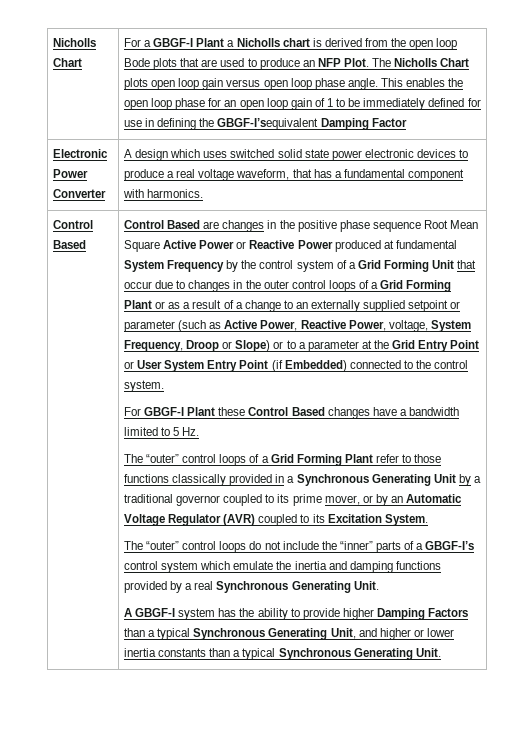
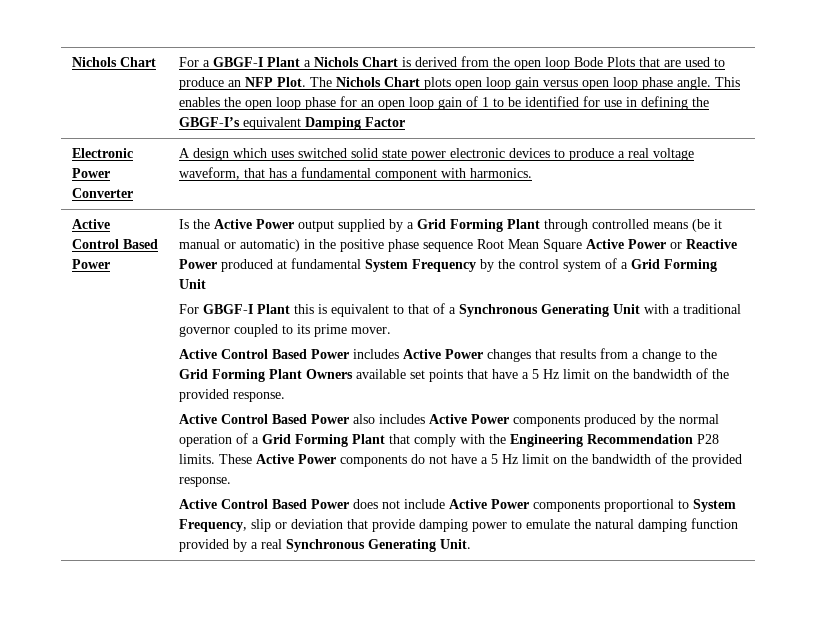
[53,38,97,47] Nicholls -> [71,57,117,67] Nichols
[236,38,310,47] Nicholls chart -> [313,57,398,67] Nichols Chart
[153,58,178,70] plots -> [606,57,635,67] Plots
[394,58,438,67] Nicholls -> [335,77,381,87] Nichols
[363,98,465,110] immediately defined -> [524,96,579,107] identified
[217,118,319,130] GBGF-I’sequivalent -> [178,117,301,130] GBGF-I’s equivalent
[53,220,94,229] [53,240,87,249] [124,220,265,232] Control Based | Control Based are changes -> [71,219,110,229] [71,239,158,249] [71,259,110,269] [178,219,722,232] [178,239,300,252] Active Control Based Power | Is the Active Power output supplied by a Grid Forming Plant through controlled means (be it manual or automatic)
[457,260,477,269] [124,280,452,292] [124,300,461,312] [124,320,471,332] [124,340,480,352] [124,360,469,372] [124,380,165,392] [124,407,459,419] [124,427,200,436] [124,454,442,466] [124,474,285,486] that occur due to changes in the outer control loops of a Grid Forming Plant or as a result of a change to an externally supplied setpoint or parameter (such as Active Power, Reactive Power, voltage, System Frequency, Droop or Slope) or to a parameter at the Grid Entry Point or User System Entry Point (if Embedded) connected to the control system. // For GBGF-I Plant these Control Based changes have a bandwidth limited to 5 Hz. // The “outer” control loops of a Grid Forming Plant refer to those functions classically provided in -> [178,303,445,317] // For GBGF-I Plant this is equivalent to that of
[458,474,471,486] by -> [643,304,669,314] with
[324,494,463,506] [124,514,428,526] [124,541,475,553] [124,561,441,573] mover, or by an Automatic Voltage Regulator (AVR) coupled to its Excitation System. // The “outer” control loops do not include the “inner” parts of a GBGF-I’s control system which emulate the inertia and damping functions -> [350,327,391,334] [178,348,717,362] [178,368,729,382] [178,389,285,402] [178,414,719,427] [178,433,719,447] [178,453,742,467] [178,477,231,487] [178,499,736,512] [178,518,738,532] mover. // Active Control Based Power includes Active Power changes that results from a change to the Grid Forming Plant Owners available set points that have a 5 Hz limit on the bandwidth of the provided response. // Active Control Based Power also includes Active Power components produced by the normal operation of a Grid Forming Plant that comply with the Engineering Recommendation P28 limits. These Active Power components do not have a 5 Hz limit on the bandwidth of the provided response. // Active Control Based Power does not include Active Power components proportional to System Frequency, slip or deviation that provide damping power to emulate the natural damping function
[124,608,469,620] [124,628,454,640] [124,648,441,660] // A GBGF-I system has the ability to provide higher Damping Factors than a typical Synchronous Generating Unit, and higher or lower inertia constants than a typical Synchronous Generating Unit. -> (471, 544) none

